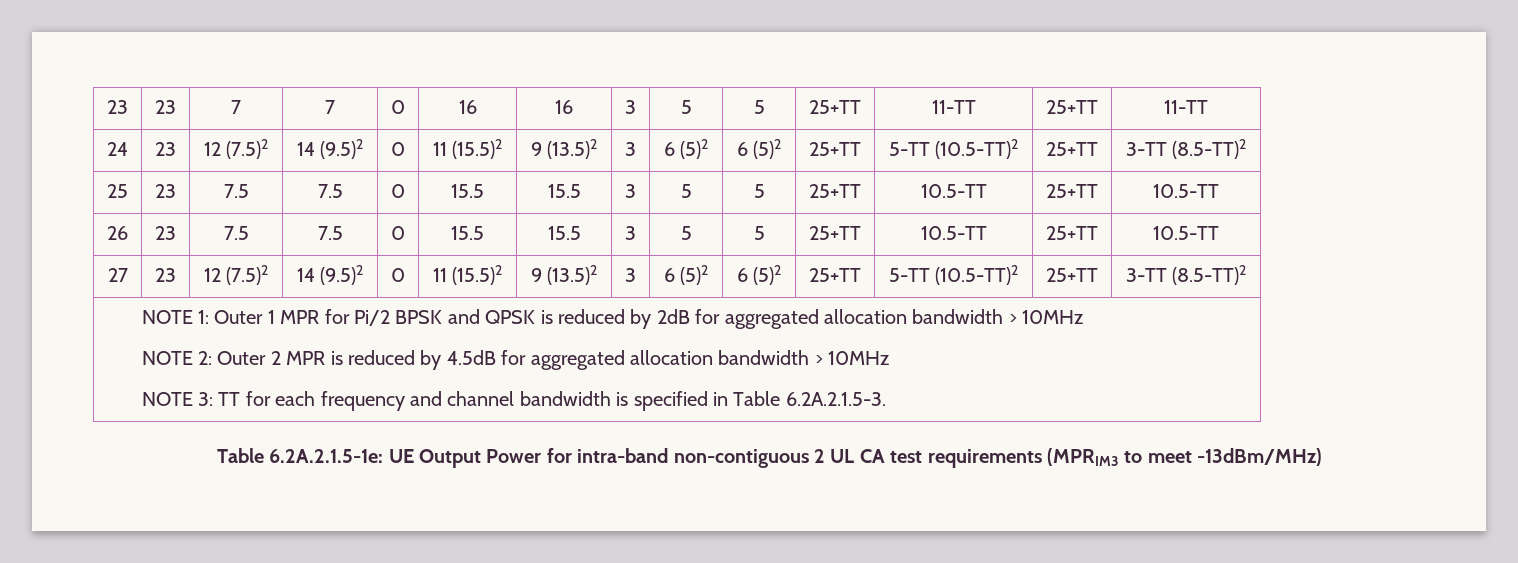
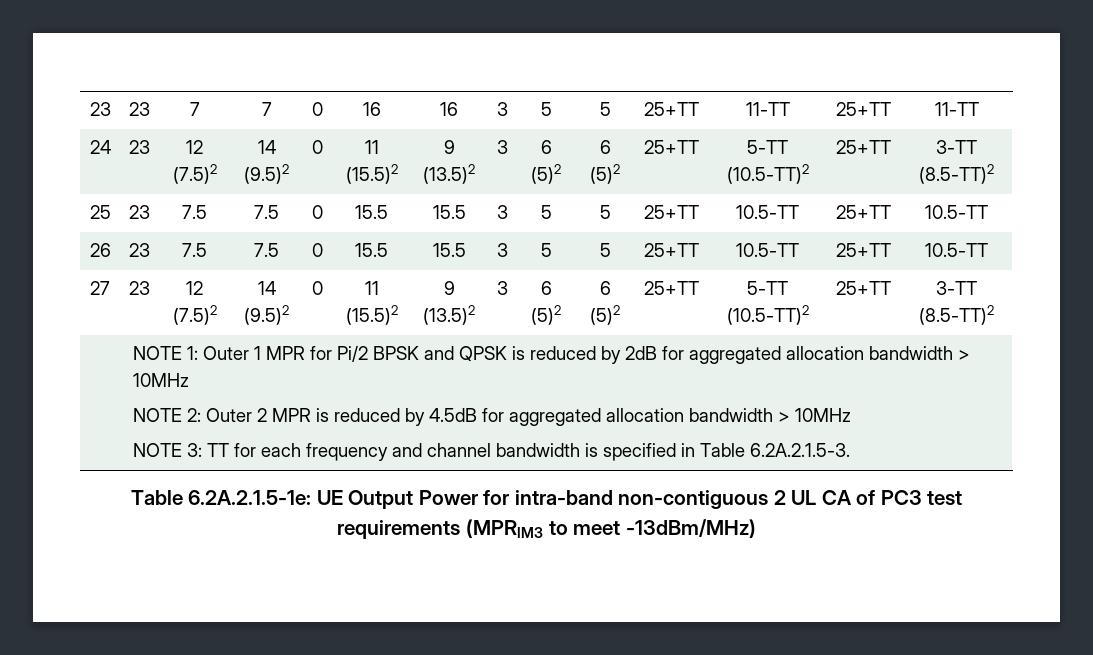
(885, 456) none -> [856,490,922,505] of PC3

